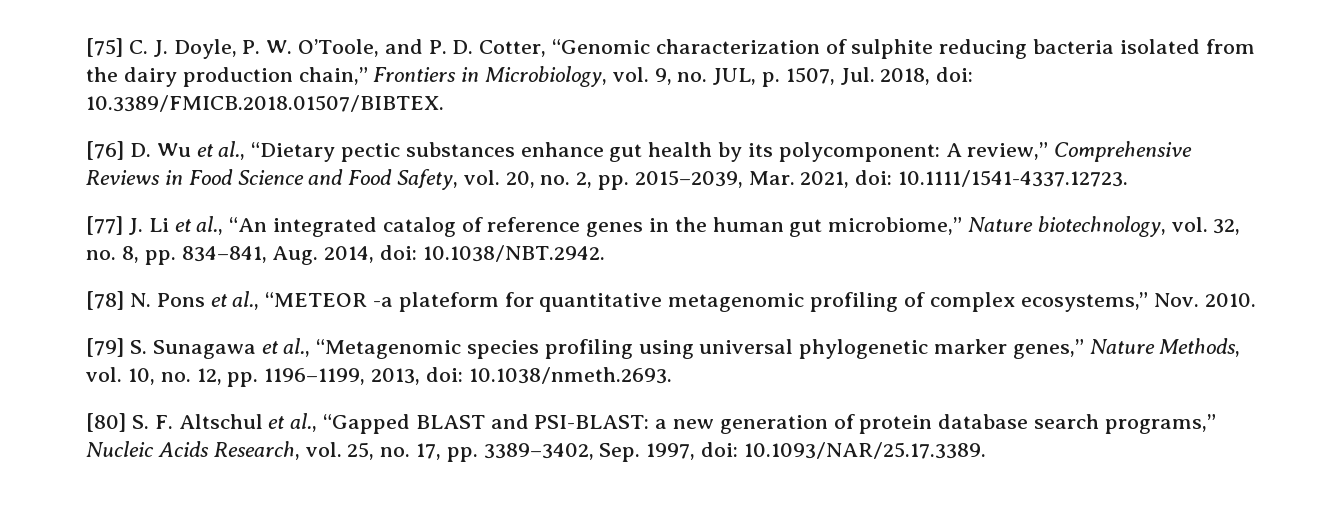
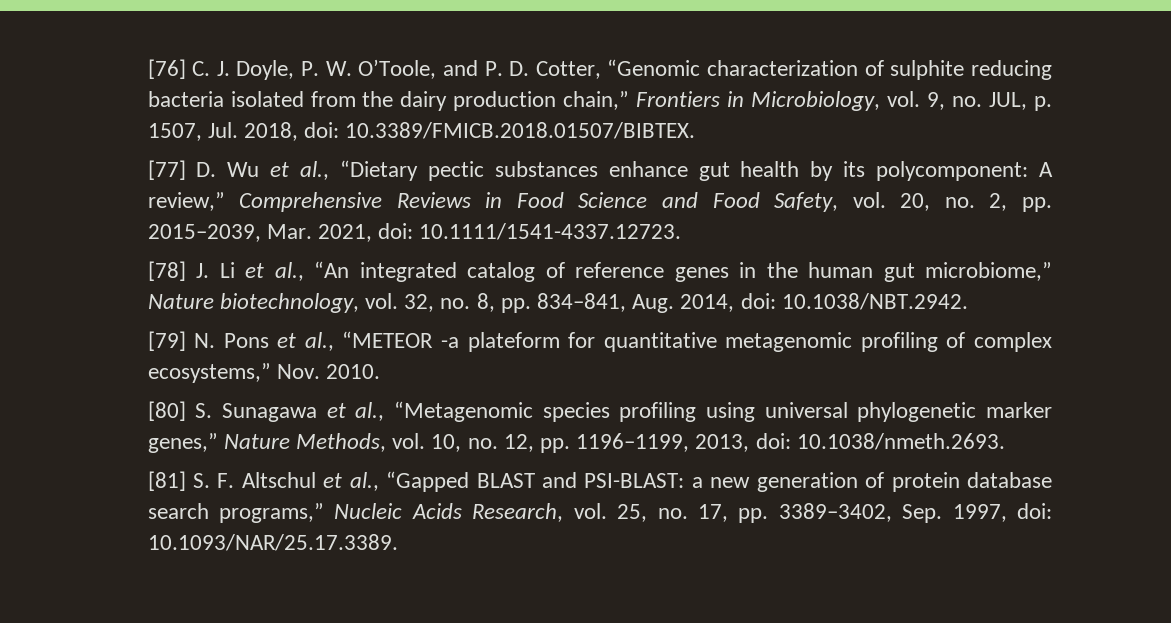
[86,38,124,57] [75] -> [147,59,186,79] [76]
[86,141,125,160] [76] -> [147,160,186,180] [77]
[86,216,124,235] [77] -> [147,261,186,281] [78]
[86,291,125,310] [78] -> [147,331,186,351] [79]
[86,338,125,357] [79] -> [147,401,186,421] [80]
[86,413,127,432] [80] -> [147,471,186,491] [81]

